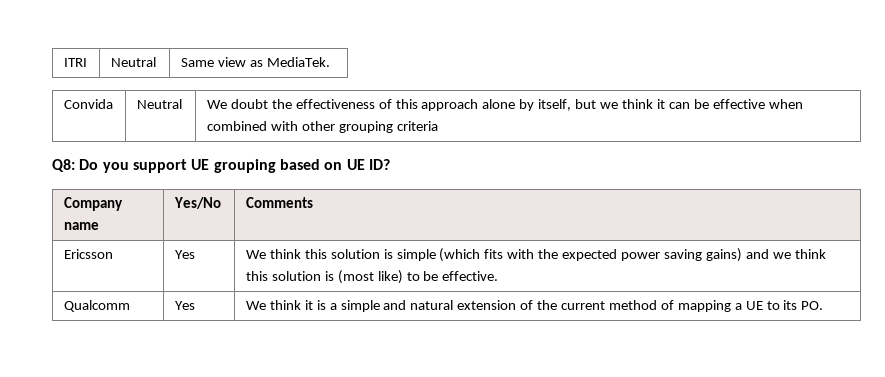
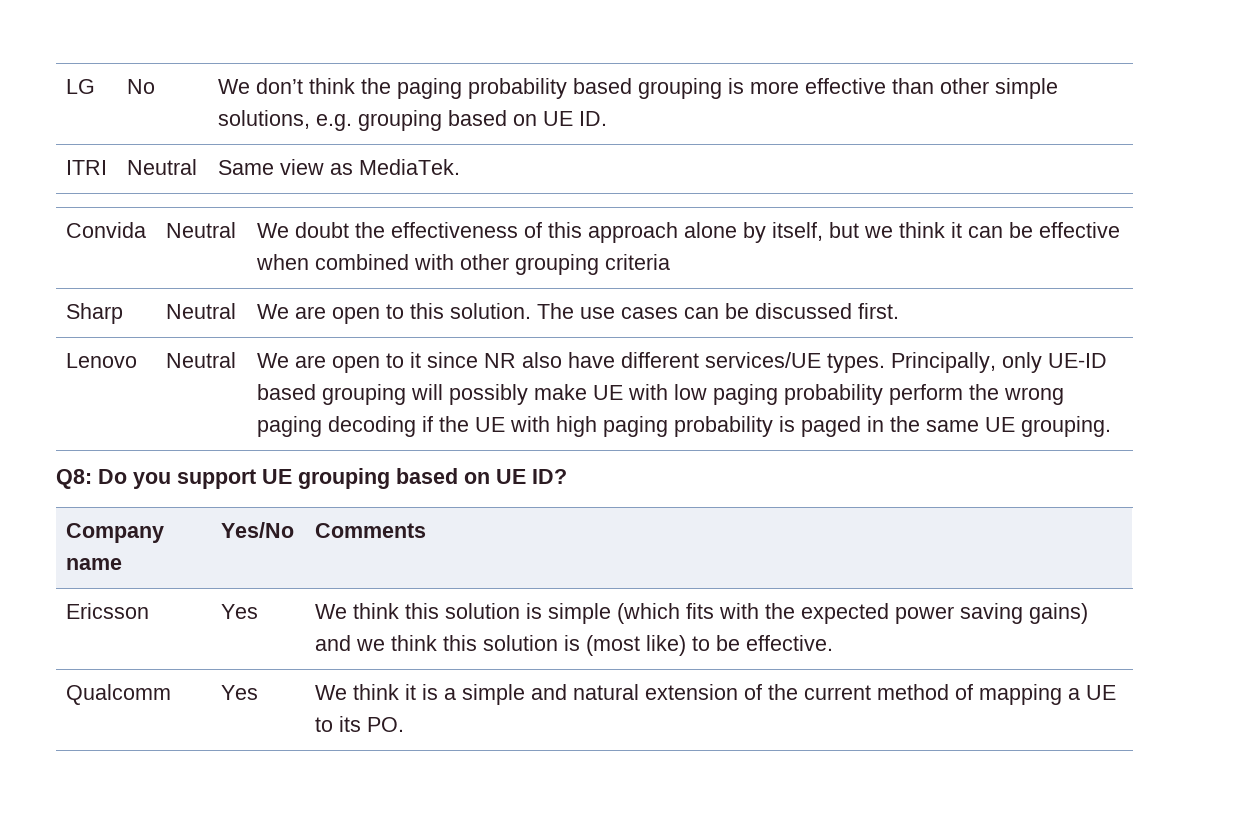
(63, 62) none -> [65,79,95,94] [126,79,155,94] [217,78,1058,99] [217,110,607,131] LG | No | We don’t think the paging probability based grouping is more effective than other simple solutions, e.g. grouping based on UE ID. //
(438, 126) none -> [65,303,123,324] [165,303,236,319] [256,303,899,324] [65,353,137,368] [165,352,236,368] [256,352,1107,373] [256,384,1064,405] [256,416,1111,437] // Sharp | Neutral | We are open to this solution. The use cases can be discussed first. // Lenovo | Neutral | We are open to it since NR also have different services/UE types. Principally, only UE-ID based grouping will possibly make UE with low paging probability perform the wrong paging decoding if the UE with high paging probability is paged in the same UE grouping.

